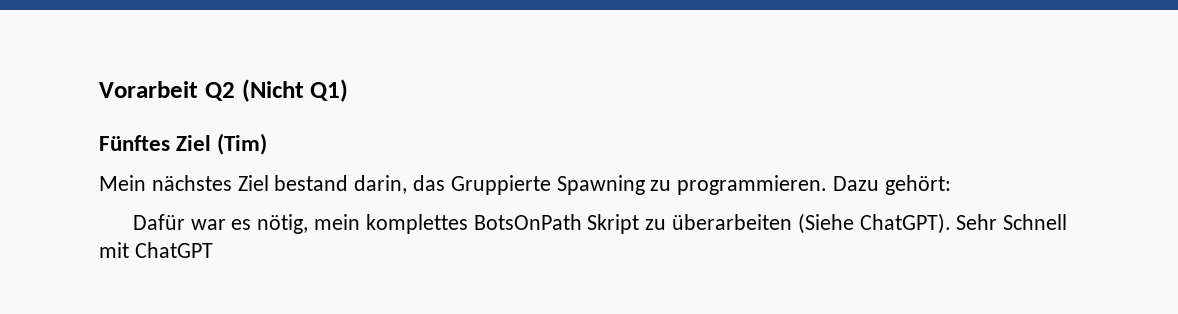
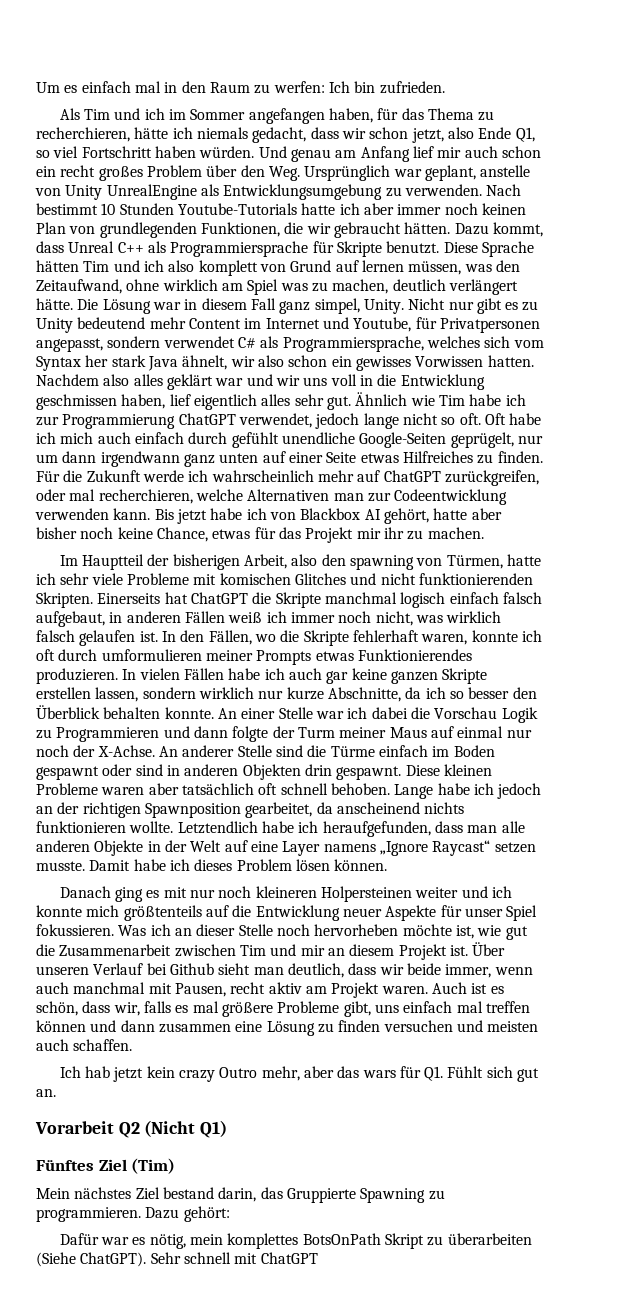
(99, 89) none -> [36,81,445,94] [59,108,495,124] [36,127,535,143] [36,146,541,162] [36,165,531,181] [35,184,522,200] [36,203,526,215] [36,222,543,238] [36,241,534,257] [36,260,520,276] [36,279,518,295] [36,298,539,314] [36,317,540,333] [36,336,544,352] [36,355,534,371] [36,374,485,390] [36,392,526,410] [36,413,542,429] [36,432,543,448] [36,451,543,467] [36,470,539,486] [36,489,508,505] [35,508,502,524] [36,527,484,543] [59,554,541,570] [36,573,533,585] [36,592,542,608] [36,611,502,627] [36,630,542,646] [36,649,472,665] [36,668,488,684] [36,687,537,702] [36,705,538,723] [36,726,532,742] [36,745,495,757] [36,764,492,780] [36,783,542,799] [36,802,465,818] [36,821,525,837] [36,840,536,856] [36,859,388,871] [59,886,512,902] [36,905,538,921] [36,924,528,940] [36,942,506,960] [36,963,533,978] [36,982,504,998] [36,1001,530,1017] [36,1020,539,1036] [36,1039,133,1051] [59,1066,540,1082] [36,1089,56,1097] Um es einfach mal in den Raum zu werfen: Ich bin zufrieden. // Als Tim und ich im Sommer angefangen haben, für das Thema zu recherchieren, hätte ich niemals gedacht, dass wir schon jetzt, also Ende Q1, so viel Fortschritt haben würden. Und genau am Anfang lief mir auch schon ein recht großes Problem über den Weg. Ursprünglich war geplant, anstelle von Unity UnrealEngine als Entwicklungsumgebung zu verwenden. Nach bestimmt 10 Stunden Youtube-Tutorials hatte ich aber immer noch keinen Plan von grundlegenden Funktionen, die wir gebraucht hätten. Dazu kommt, dass Unreal C++ als Programmiersprache für Skripte benutzt. Diese Sprache hätten Tim und ich also komplett von Grund auf lernen müssen, was den Zeitaufwand, ohne wirklich am Spiel was zu machen, deutlich verlängert hätte. Die Lösung war in diesem Fall ganz simpel, Unity. Nicht nur gibt es zu Unity bedeutend mehr Content im Internet und Youtube, für Privatpersonen angepasst, sondern verwendet C# als Programmiersprache, welches sich vom Syntax her stark Java ähnelt, wir also schon ein gewisses Vorwissen hatten. Nachdem also alles geklärt war und wir uns voll in die Entwicklung geschmissen haben, lief eigentlich alles sehr gut. Ähnlich wie Tim habe ich zur Programmierung ChatGPT verwendet, jedoch lange nicht so oft. Oft habe ich mich auch einfach durch gefühlt unendliche Google-Seiten geprügelt, nur um dann irgendwann ganz unten auf einer Seite etwas Hilfreiches zu finden. Für die Zukunft werde ich wahrscheinlich mehr auf ChatGPT zurückgreifen, oder mal recherchieren, welche Alternativen man zur Codeentwicklung verwenden kann. Bis jetzt habe ich von Blackbox AI gehört, hatte aber bisher noch keine Chance, etwas für das Projekt mir ihr zu machen. // Im Hauptteil der bisherigen Arbeit, also den spawning von Türmen, hatte ich sehr viele Probleme mit komischen Glitches und nicht funktionierenden Skripten. Einerseits hat ChatGPT die Skripte manchmal logisch einfach falsch aufgebaut, in anderen Fällen weiß ich immer noch nicht, was wirklich falsch gelaufen ist. In den Fällen, wo die Skripte fehlerhaft waren, konnte ich oft durch umformulieren meiner Prompts etwas Funktionierendes produzieren. In vielen Fällen habe ich auch gar keine ganzen Skripte erstellen lassen, sondern wirklich nur kurze Abschnitte, da ich so besser den Überblick behalten konnte. An einer Stelle war ich dabei die Vorschau Logik zu Programmieren und dann folgte der Turm meiner Maus auf einmal nur noch der X-Achse. An anderer Stelle sind die Türme einfach im Boden gespawnt oder sind in anderen Objekten drin gespawnt. Diese kleinen Probleme waren aber tatsächlich oft schnell behoben. Lange habe ich jedoch an der richtigen Spawnposition gearbeitet, da anscheinend nichts funktionieren wollte. Letztendlich habe ich heraufgefunden, dass man alle anderen Objekte in der Welt auf eine Layer namens „Ignore Raycast“ setzen musste. Damit habe ich dieses Problem lösen können. // Danach ging es mit nur noch kleineren Holpersteinen weiter und ich konnte mich größtenteils auf die Entwicklung neuer Aspekte für unser Spiel fokussieren. Was ich an dieser Stelle noch hervorheben möchte ist, wie gut die Zusammenarbeit zwischen Tim und mir an diesem Projekt ist. Über unseren Verlauf bei Github sieht man deutlich, dass wir beide immer, wenn auch manchmal mit Pausen, recht aktiv am Projekt waren. Auch ist es schön, dass wir, falls es mal größere Probleme gibt, uns einfach mal treffen können und dann zusammen eine Lösung zu finden versuchen und meisten auch schaffen. // Ich hab jetzt kein crazy Outro mehr, aber das wars für Q1. Fühlt sich gut an. //
[1003,214,1068,230] Schnell -> [183,1252,231,1264] schnell

